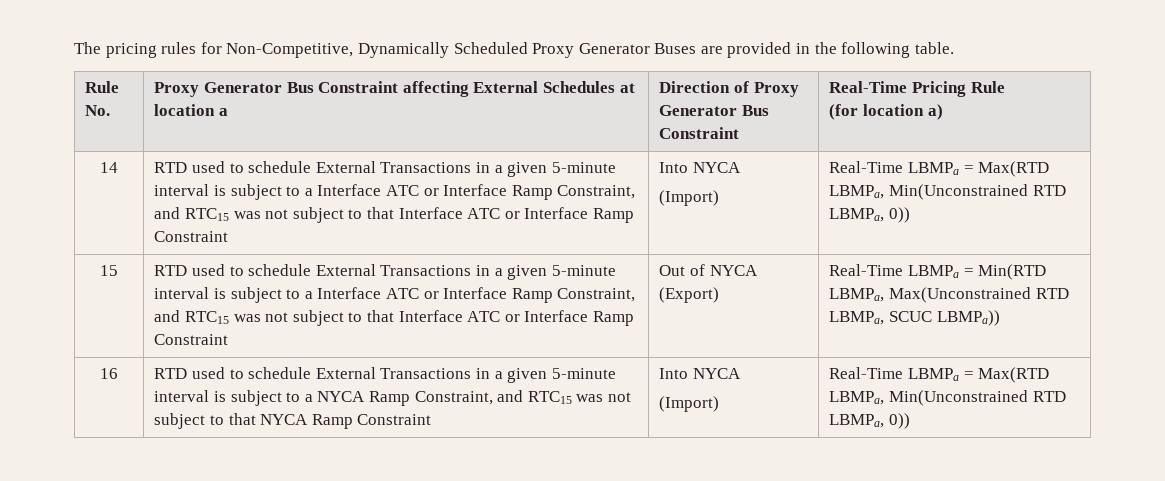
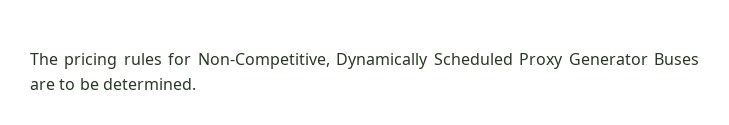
[727,42,954,58] [85,81,120,93] [85,105,111,116] [154,81,635,97] [154,104,229,116] [659,81,799,97] [659,105,770,116] [659,127,740,139] [829,81,1005,97] [829,104,943,120] [100,162,118,173] [154,161,616,177] [154,184,636,200] [154,207,634,223] [154,231,229,242] [659,162,742,173] [659,190,720,206] [829,161,1050,177] [829,184,1066,200] [829,207,911,223] [100,265,118,276] [154,264,616,280] [154,287,636,303] [154,310,634,326] [154,334,229,345] [659,264,758,276] [659,287,720,303] [829,264,1047,280] [829,287,1069,303] [829,310,1000,326] [100,368,118,379] [154,367,616,383] [154,390,631,406] [154,413,432,429] [659,368,742,379] [659,396,720,412] [829,367,1050,383] [829,390,1066,406] [829,413,911,429] provided in the following table. // Rule No. | Proxy Generator Bus Constraint affecting External Schedules at location a | Direction of Proxy Generator Bus Constraint | Real-Time Pricing Rule // (for location a) // 14 | RTD used to schedule External Transactions in a given 5-minute interval is subject to a Interface ATC or Interface Ramp Constraint, and RTC15 was not subject to that Interface ATC or Interface Ramp Constraint | Into NYCA // (Import) | Real-Time LBMPa = Max(RTD LBMPa, Min(Unconstrained RTD LBMPa, 0)) // 15 | RTD used to schedule External Transactions in a given 5-minute interval is subject to a Interface ATC or Interface Ramp Constraint, and RTC15 was not subject to that Interface ATC or Interface Ramp Constraint | Out of NYCA (Export) | Real-Time LBMPa = Min(RTD LBMPa, Max(Unconstrained RTD LBMPa, SCUC LBMPa)) // 16 | RTD used to schedule External Transactions in a given 5-minute interval is subject to a NYCA Ramp Constraint, and RTC15 was not subject to that NYCA Ramp Constraint | Into NYCA // (Import) | Real-Time LBMPa = Max(RTD LBMPa, Min(Unconstrained RTD LBMPa, 0)) -> [59,78,196,90] to be determined.

